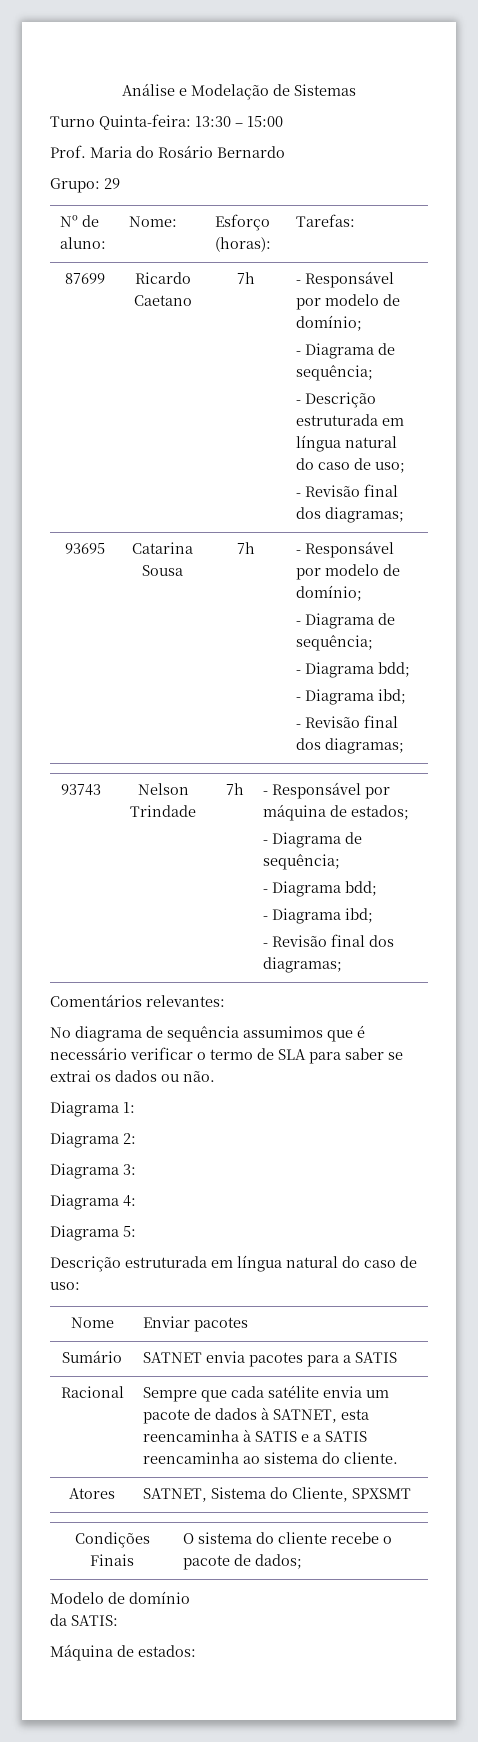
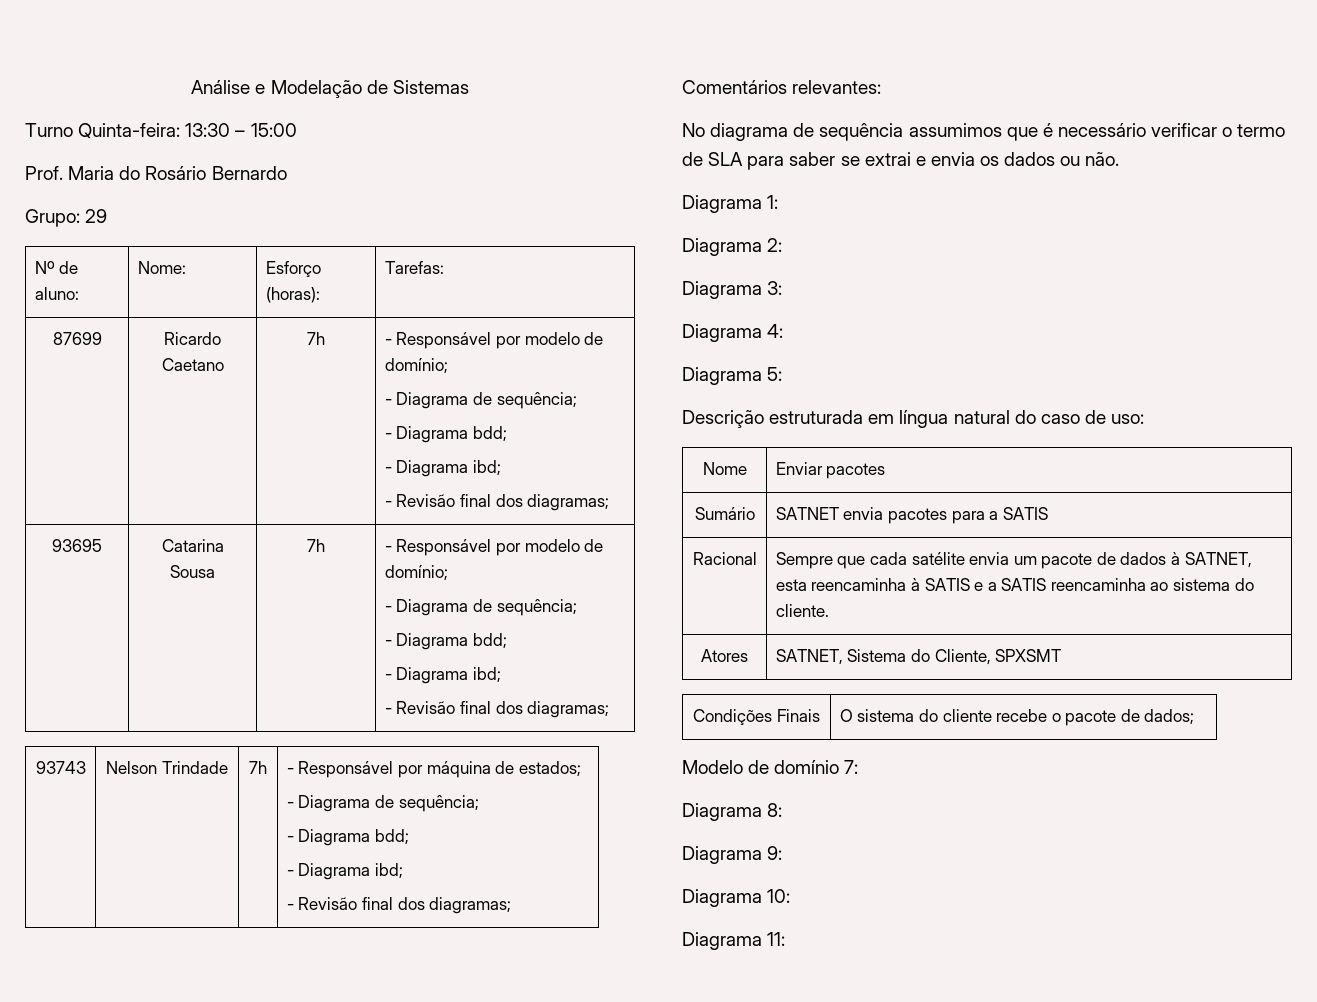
[304,392,376,408] [295,414,404,426] [295,435,397,452] [295,458,405,473] Descrição estruturada em língua natural do caso de uso; -> [396,426,507,443] [384,460,501,477] Diagrama bdd; // - Diagrama ibd;
(91, 1076) none -> [915,152,975,166] e envia
[50,1614,118,1626] [50,1644,196,1661] // da SATIS: // Máquina de estados: -> [844,760,859,774] [682,803,783,821] [682,846,783,864] [682,889,791,907] [682,932,786,950] 7: // Diagrama 8: // Diagrama 9: // Diagrama 10: // Diagrama 11:

